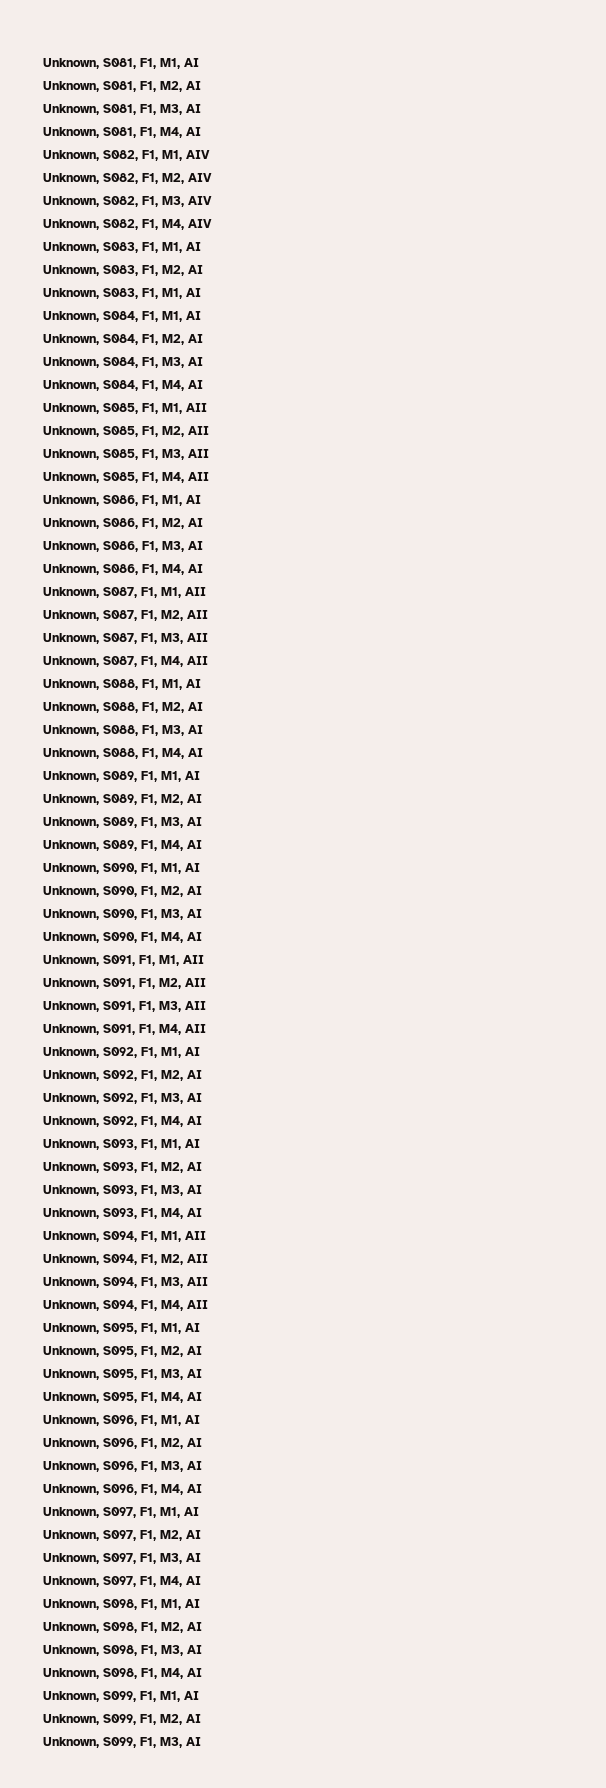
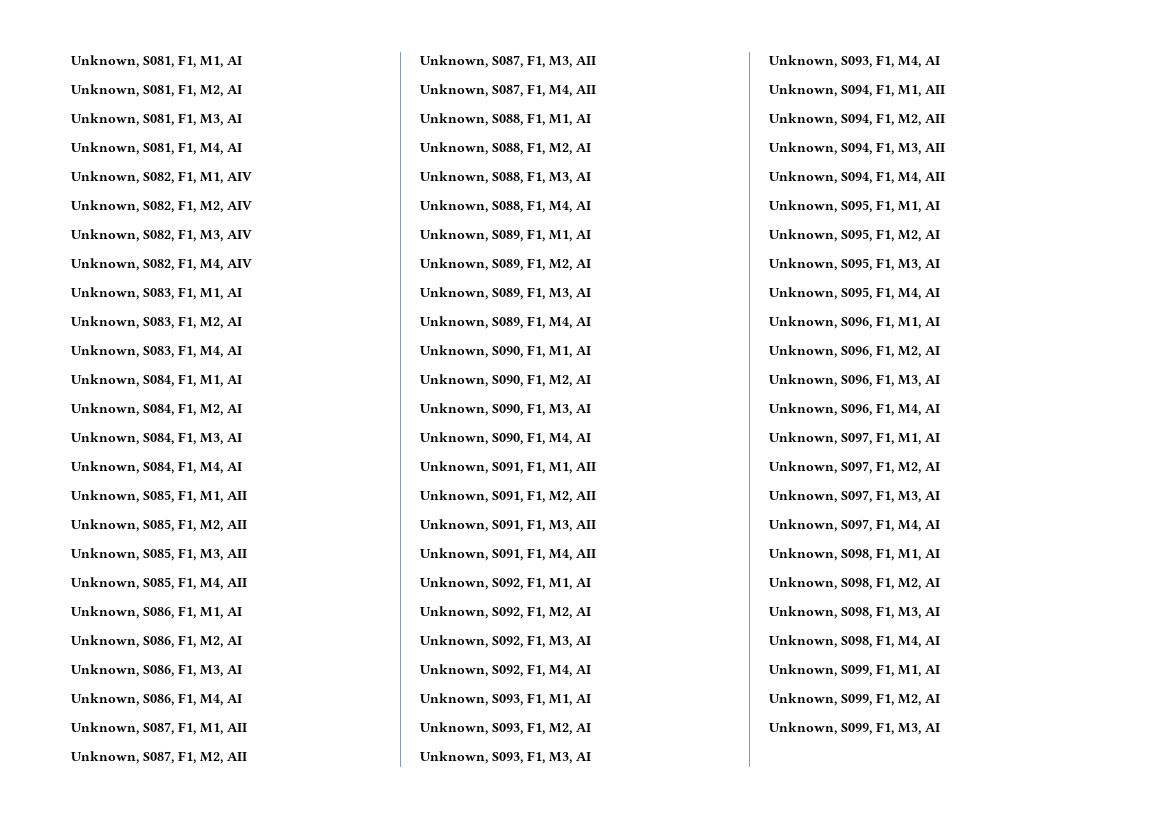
[162,288,182,299] M1, -> [200,346,223,358] M4,

